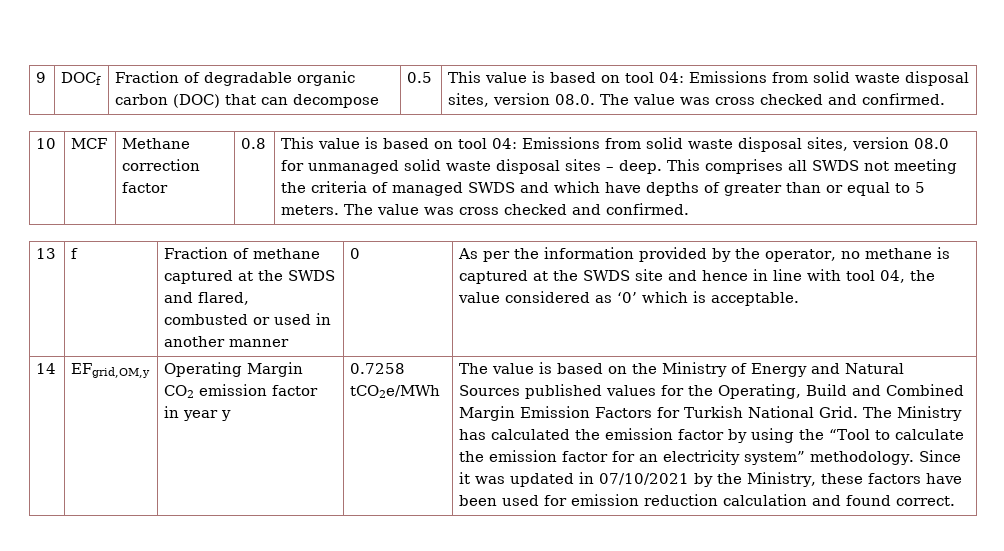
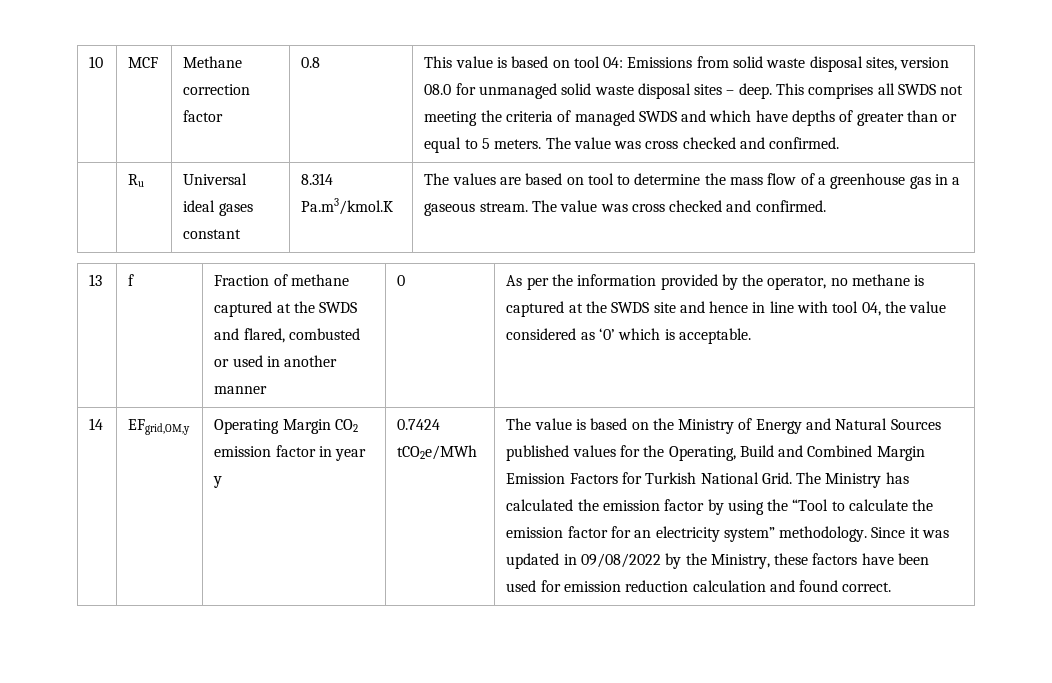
[36,72,47,83] [61,72,102,85] [115,71,356,86] [115,94,380,108] [407,72,433,83] [448,71,970,86] [448,93,946,107] 9 | DOCf | Fraction of degradable organic carbon (DOC) that can decompose | 0.5 | This value is based on tool 04: Emissions from solid waste disposal sites, version 08.0. The value was cross checked and confirmed. // -> (89, 62) none
(690, 209) none -> [128,174,145,187] [183,173,248,185] [183,200,253,216] [183,229,242,239] [301,173,334,185] [301,198,394,215] [424,173,961,189] [424,200,826,216] // | Ru | Universal ideal gases constant | 8.314 Pa.m3/kmol.K | The values are based on tool to determine the mass flow of a greenhouse gas in a gaseous stream. The value was cross checked and confirmed.
[350,363,406,374] 0.7258 -> [397,419,441,430] 0.7424
[599,473,690,485] 07/10/2021 -> [580,553,661,568] 09/08/2022

